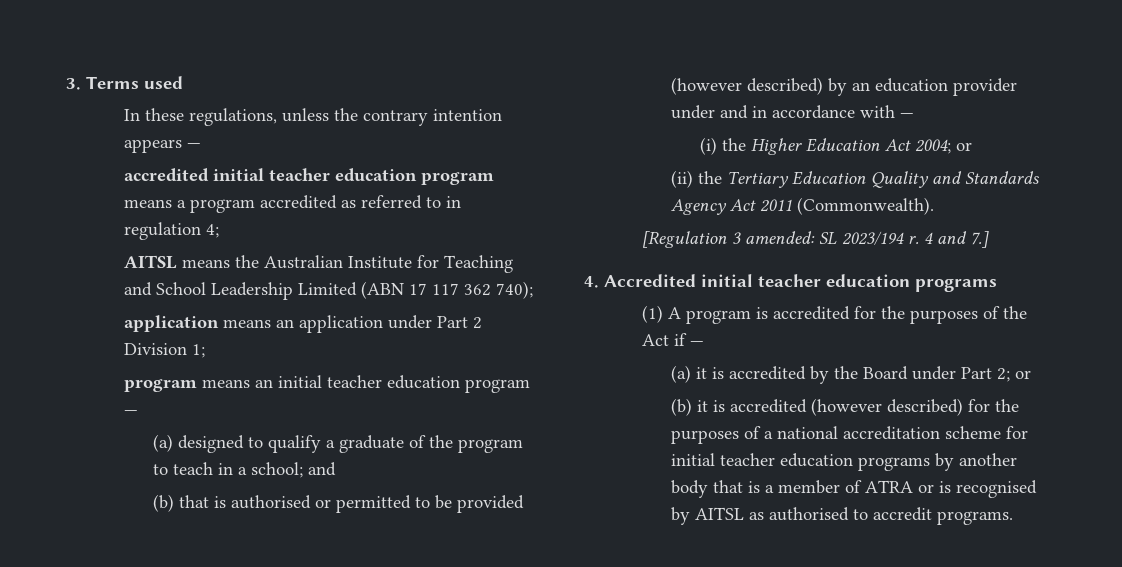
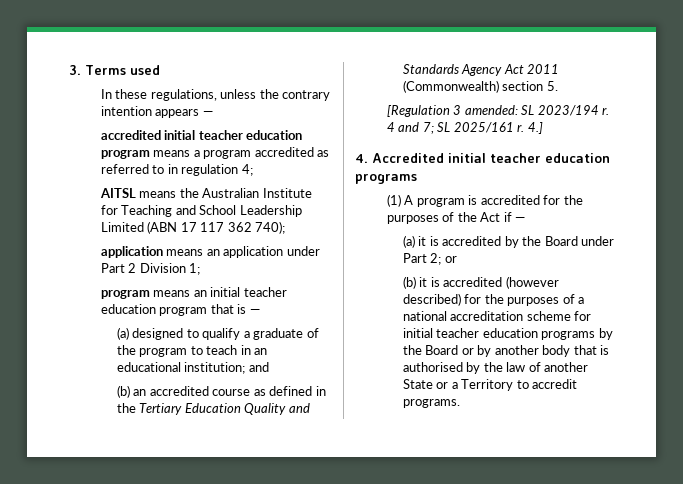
(530, 386) none -> [210,304,247,314] that is
[237,462,303,478] a school; -> [254,348,268,355] [116,362,246,374] an educational institution;
[178,495,524,513] [670,77,1017,96] [670,105,914,119] [699,137,972,155] [670,170,693,188] that is authorised or permitted to be provided (however described) by an education provider under and in accordance with — // (i) the Higher Education Act 2004; or // (ii) -> [133,386,326,396] an accredited course as defined in
[796,197,934,215] (Commonwealth). -> [402,80,558,93] (Commonwealth) section 5.
[969,231,989,248] 7.] -> [422,122,543,134] 7; SL 2025/161 r. 4.]
[958,453,1017,466] [670,480,1037,498] [670,507,849,525] another body that is a member of ATRA or is recognised by AITSL as authorised -> [402,345,610,357] [402,362,589,374] [402,379,514,391] the Board or by another body that is authorised by the law of another State or a Territory

